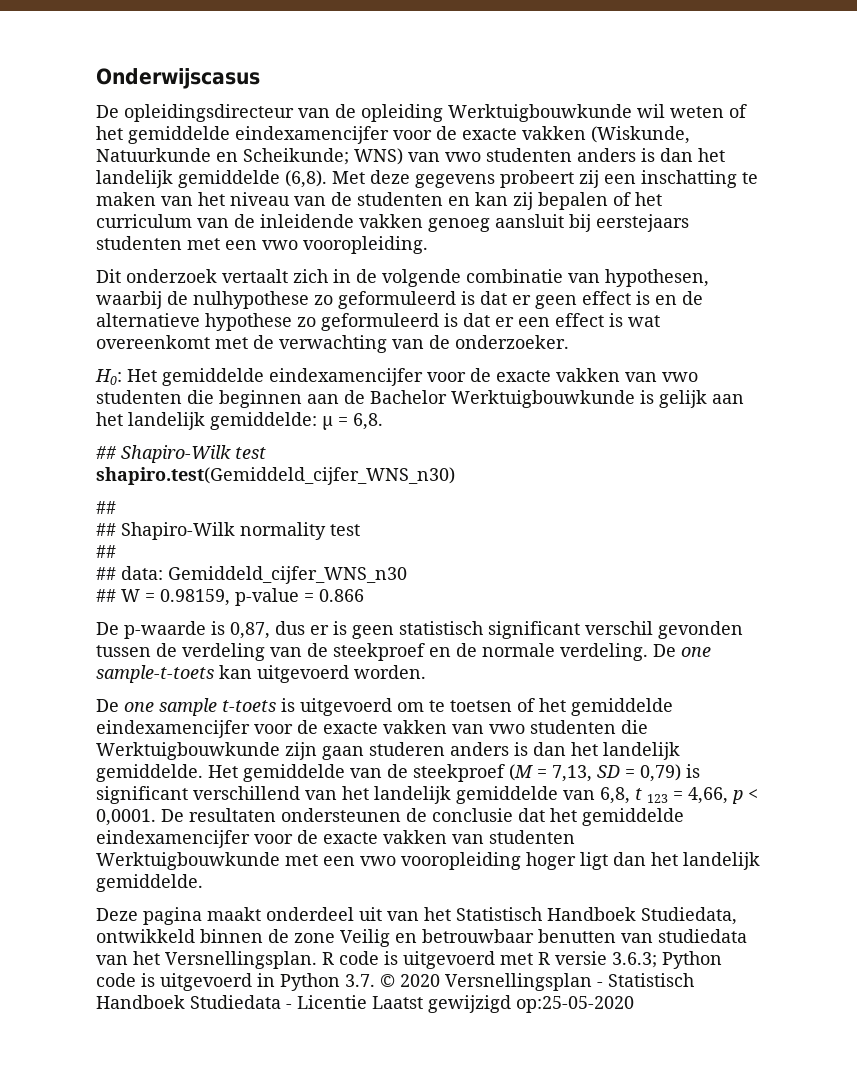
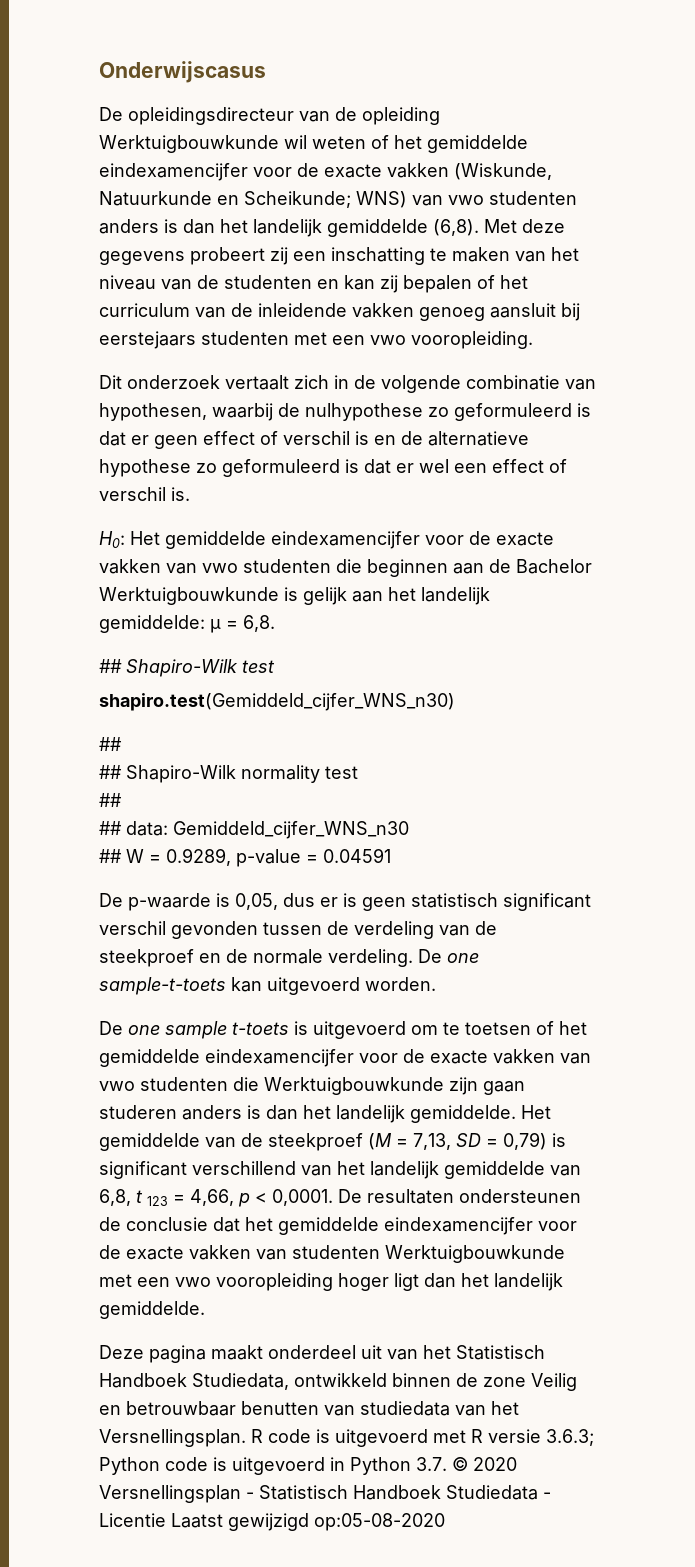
(631, 298) none -> [260,431,350,445] of verschil
(514, 322) none -> [419,459,449,473] wel
[609,313,660,327] [96,335,569,353] is wat overeenkomt met de verwachting van de onderzoeker. -> [549,459,567,473] [99,487,190,501] of verschil is.
[160,589,230,606] 0.98159, -> [166,848,231,866] 0.9289,
[319,589,364,602] 0.866 -> [323,848,391,863] 0.04591
[230,622,270,639] 0,87, -> [235,893,278,910] 0,05,
[516,996,634,1013] op:25-05-2020 -> [314,1513,445,1531] op:05-08-2020

